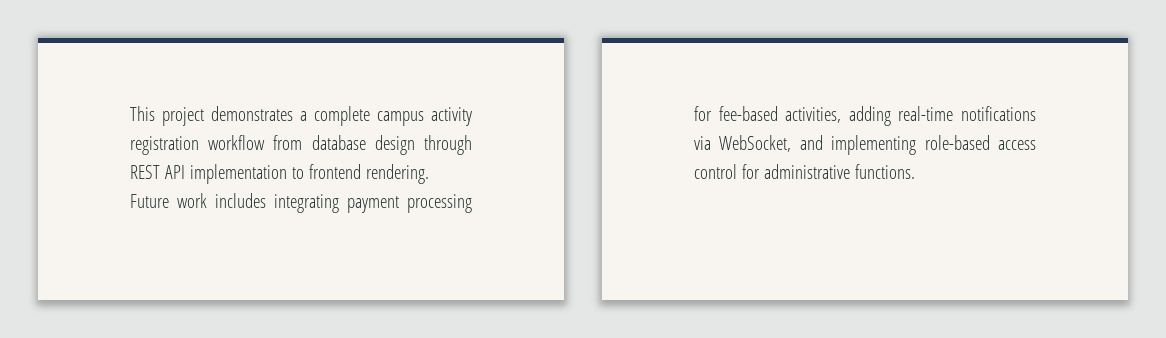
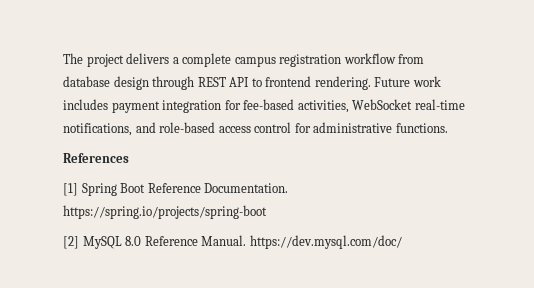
[130,106,293,126] This project demonstrates -> [63,53,170,67] The project delivers
[431,107,472,126] activity -> (276, 61) none
[189,164,287,184] implementation -> (250, 82) none
[274,194,472,213] [694,106,1036,126] [694,135,917,155] integrating payment processing for fee-based activities, adding real-time notifications via WebSocket, and implementing -> [111,99,465,113] [63,122,156,136] payment integration for fee-based activities, WebSocket real-time notifications, and
(915, 171) none -> [63,153,129,163] [63,183,289,196] [63,205,267,219] [63,235,402,249] // References // [1] Spring Boot Reference Documentation. https://spring.io/projects/spring-boot // [2] MySQL 8.0 Reference Manual. https://dev.mysql.com/doc/

